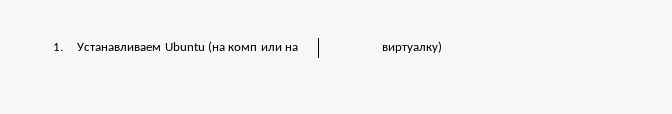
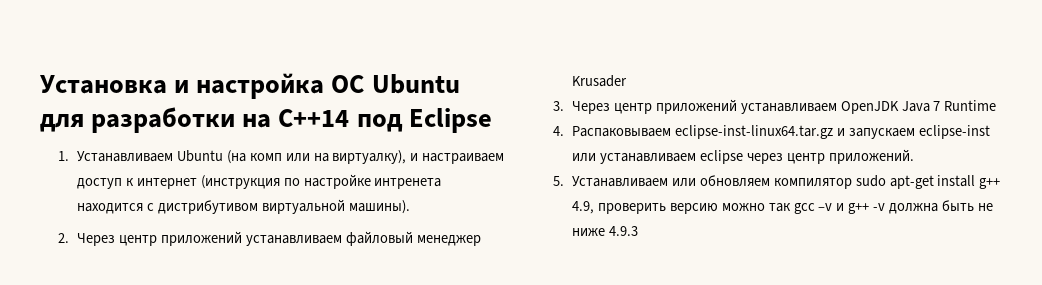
(53, 47) none -> [40,73,460,99] [40,107,492,133] Установка и настройка ОС Ubuntu для разработки на С++14 под Eclipse //
[382,41,443,53] виртуалку) -> [332,150,505,164] [76,174,442,189] [76,199,410,214] [58,231,481,246] [571,75,627,87] [553,99,997,114] [553,125,990,139] [571,149,914,164] [553,175,1001,189] [571,200,993,214] [571,226,638,236] виртуалку), и настраиваем доступ к интернет (инструкция по настройке интренета находится с дистрибутивом виртуальной машины). // 2. Через центр приложений устанавливаем файловый менеджер Krusader // 3. Через центр приложений устанавливаем OpenJDK Java 7 Runtime // 4. Распаковываем eclipse-inst-linux64.tar.gz и запускаем eclipse-inst или устанавливаем eclipse через центр приложений. // 5. Устанавливаем или обновляем компилятор sudo apt-get install g++ 4.9, проверить версию можно так gcc –v и g++ -v должна быть не ниже 4.9.3

